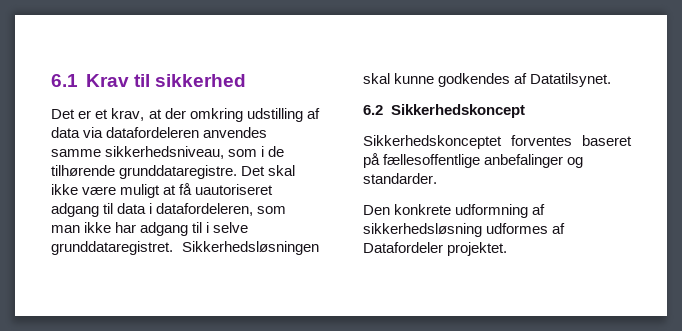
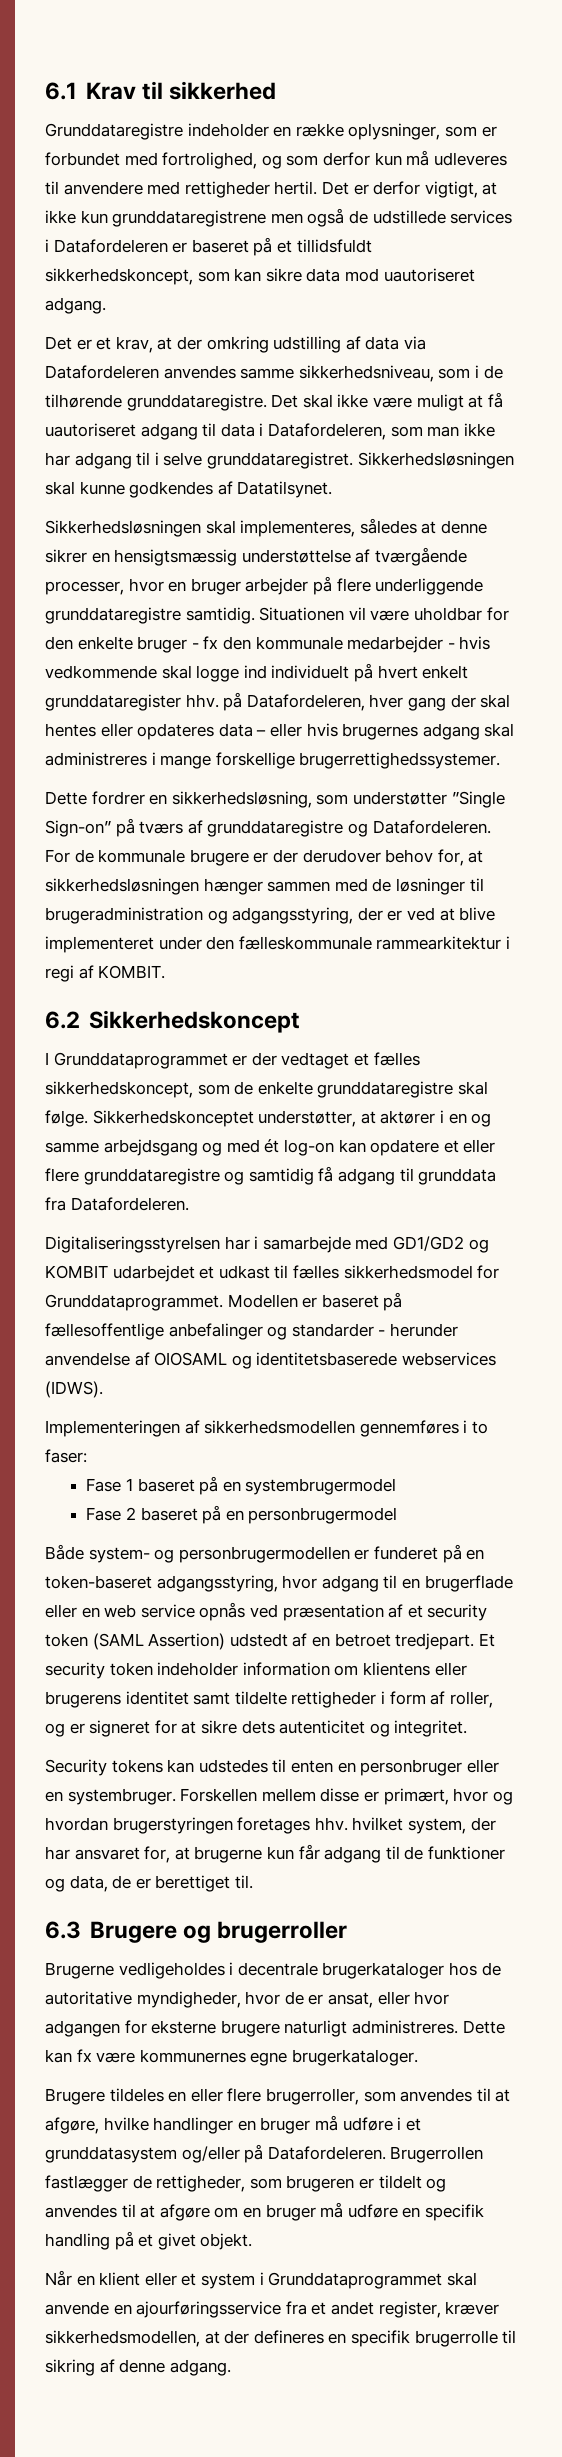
(246, 80) none -> [45,123,497,140] [45,150,507,169] [45,181,498,198] [45,208,513,227] [45,237,372,256] [45,268,475,285] [45,297,106,314] // Grunddataregistre indeholder en række oplysninger, som er forbundet med fortrolighed, og som derfor kun må udleveres til anvendere med rettigheder hertil. Det er derfor vigtigt, at ikke kun grunddataregistrene men også de udstillede services i Datafordeleren er baseret på et tillidsfuldt sikkerhedskoncept, som kan sikre data mod uautoriseret adgang.
[106,127,200,138] datafordeleren -> [45,365,159,379] Datafordeleren
[156,203,254,216] datafordeleren, -> [267,423,386,440] Datafordeleren,
[363,104,525,118] [363,135,572,149] 6.2 Sikkerhedskoncept // Sikkerhedskonceptet forventes -> [45,518,487,537] [45,547,467,566] [45,576,484,595] [45,607,509,624] [45,636,491,653] [45,663,469,682] [45,692,511,711] [45,723,515,740] [45,752,501,769] [45,791,505,808] [45,818,491,837] [45,849,484,866] [45,878,484,895] [45,907,496,924] [45,936,510,953] [45,965,166,982] [45,1010,300,1033] [45,1052,420,1069] [45,1081,488,1098] [45,1110,492,1127] [45,1139,496,1156] [45,1166,497,1185] [45,1197,189,1211] [45,1236,489,1253] [45,1265,500,1282] [45,1294,318,1311] Sikkerhedsløsningen skal implementeres, således at denne sikrer en hensigtsmæssig understøttelse af tværgående processer, hvor en bruger arbejder på flere underliggende grunddataregistre samtidig. Situationen vil være uholdbar for den enkelte bruger - fx den kommunale medarbejder - hvis vedkommende skal logge ind individuelt på hvert enkelt grunddataregister hhv. på Datafordeleren, hver gang der skal hentes eller opdateres data – eller hvis brugernes adgang skal administreres i mange forskellige brugerrettighedssystemer. // Dette fordrer en sikkerhedsløsning, som understøtter ”Single Sign-on” på tværs af grunddataregistre og Datafordeleren. For de kommunale brugere er der derudover behov for, at sikkerhedsløsningen hænger sammen med de løsninger til brugeradministration og adgangsstyring, der er ved at blive implementeret under den fælleskommunale rammearkitektur i regi af KOMBIT. // 6.2 Sikkerhedskoncept // I Grunddataprogrammet er der vedtaget et fælles sikkerhedskoncept, som de enkelte grunddataregistre skal følge. Sikkerhedskonceptet understøtter, at aktører i en og samme arbejdsgang og med ét log-on kan opdatere et eller flere grunddataregistre og samtidig få adgang til grunddata fra Datafordeleren. // Digitaliseringsstyrelsen har i samarbejde med GD1/GD2 og KOMBIT udarbejdet et udkast til fælles sikkerhedsmodel for Grunddataprogrammet. Modellen er
[363,173,437,184] [363,204,546,218] [363,223,566,237] [363,242,508,256] standarder. // Den konkrete udformning af sikkerhedsløsning udformes af Datafordeler projektet. -> [291,1323,458,1337] [45,1352,496,1369] [45,1381,103,1398] [45,1420,488,1437] [45,1449,87,1463] [86,1476,397,1495] [86,1505,398,1524] [45,1544,485,1563] [45,1575,513,1592] [45,1602,488,1621] [45,1633,495,1650] [45,1662,467,1679] [45,1691,493,1708] [45,1720,468,1737] [45,1759,499,1776] [45,1788,513,1805] [45,1817,496,1834] [45,1844,505,1863] [45,1875,253,1892] [45,1921,347,1943] [45,1962,501,1979] [45,1991,450,2008] [45,2020,505,2037] [45,2049,418,2066] [45,2088,511,2105] [45,2115,421,2134] [45,2144,484,2163] [45,2175,447,2192] [45,2202,484,2221] [45,2231,253,2250] [45,2270,477,2289] [45,2301,500,2318] [45,2330,517,2347] [45,2359,231,2376] standarder - herunder anvendelse af OIOSAML og identitetsbaserede webservices (IDWS). // Implementeringen af sikkerhedsmodellen gennemføres i to faser: // Fase 1 baseret på en systembrugermodel // Fase 2 baseret på en personbrugermodel // Både system- og personbrugermodellen er funderet på en token-baseret adgangsstyring, hvor adgang til en brugerflade eller en web service opnås ved præsentation af et security token (SAML Assertion) udstedt af en betroet tredjepart. Et security token indeholder information om klientens eller brugerens identitet samt tildelte rettigheder i form af roller, og er signeret for at sikre dets autenticitet og integritet. // Security tokens kan udstedes til enten en personbruger eller en systembruger. Forskellen mellem disse er primært, hvor og hvordan brugerstyringen foretages hhv. hvilket system, der har ansvaret for, at brugerne kun får adgang til de funktioner og data, de er berettiget til. // 6.3 Brugere og brugerroller // Brugerne vedligeholdes i decentrale brugerkataloger hos de autoritative myndigheder, hvor de er ansat, eller hvor adgangen for eksterne brugere naturligt administreres. Dette kan fx være kommunernes egne brugerkataloger. // Brugere tildeles en eller flere brugerroller, som anvendes til at afgøre, hvilke handlinger en bruger må udføre i et grunddatasystem og/eller på Datafordeleren. Brugerrollen fastlægger de rettigheder, som brugeren er tildelt og anvendes til at afgøre om en bruger må udføre en specifik handling på et givet objekt. // Når en klient eller et system i Grunddataprogrammet skal anvende en ajourføringsservice fra et andet register, kræver sikkerhedsmodellen, at der defineres en specifik brugerrolle til sikring af denne adgang.

